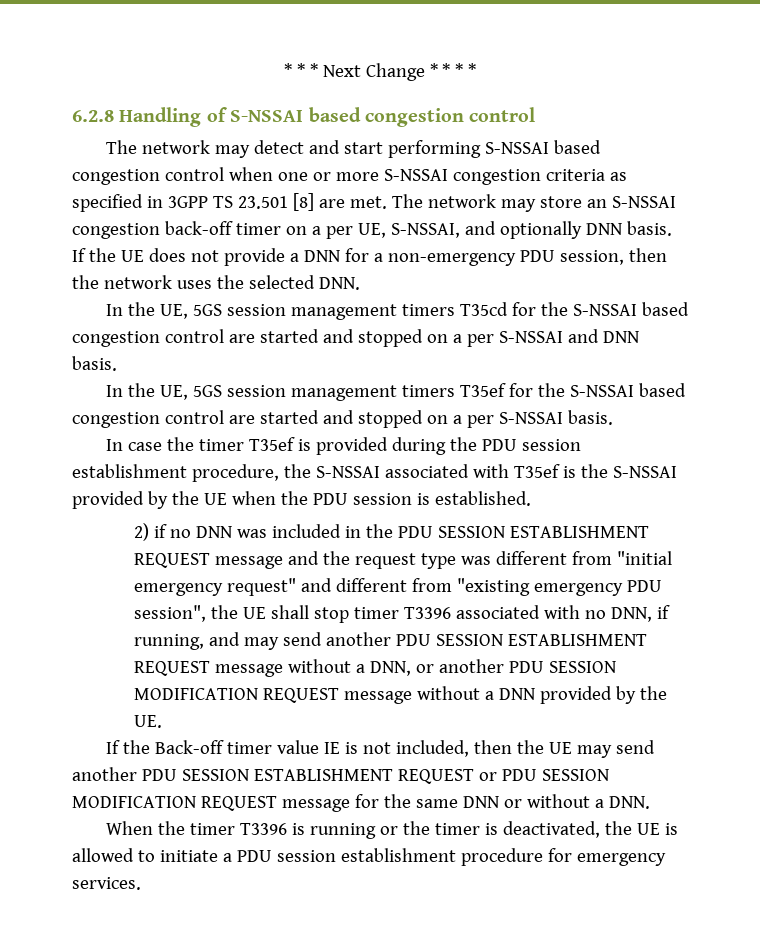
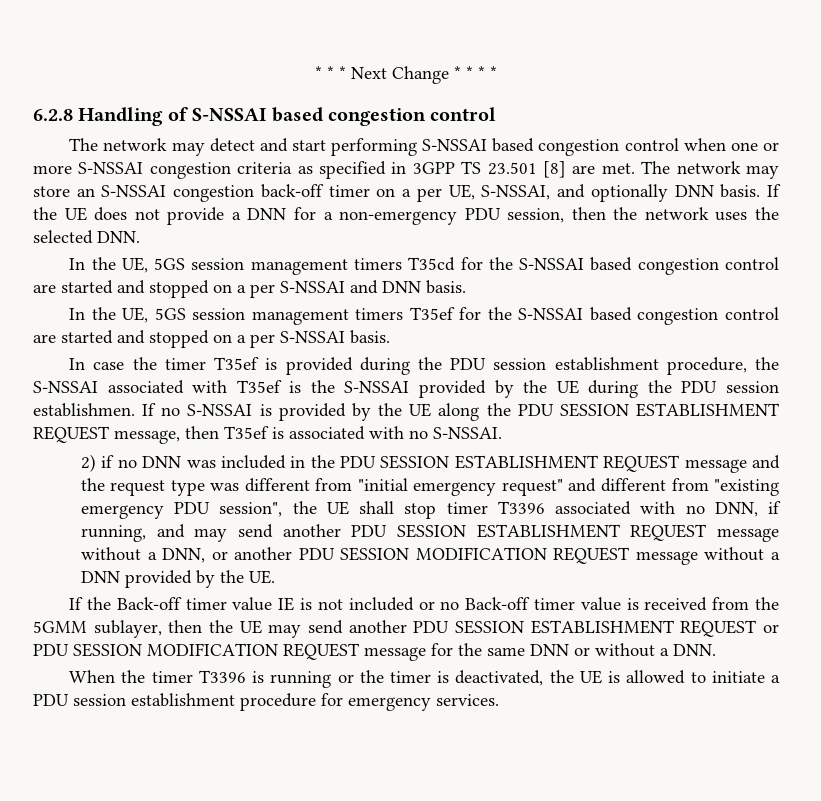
[231,491,531,506] when the PDU session is established. -> [588,380,779,398] [33,403,779,421] [33,426,502,444] during the PDU session establishmen. If no S-NSSAI is provided by the UE along the PDU SESSION ESTABLISHMENT REQUEST message, then T35ef is associated with no S-NSSAI.
[395,740,469,757] included, -> [348,597,779,611] [33,620,162,638] included or no Back-off timer value is received from the 5GMM sublayer,

